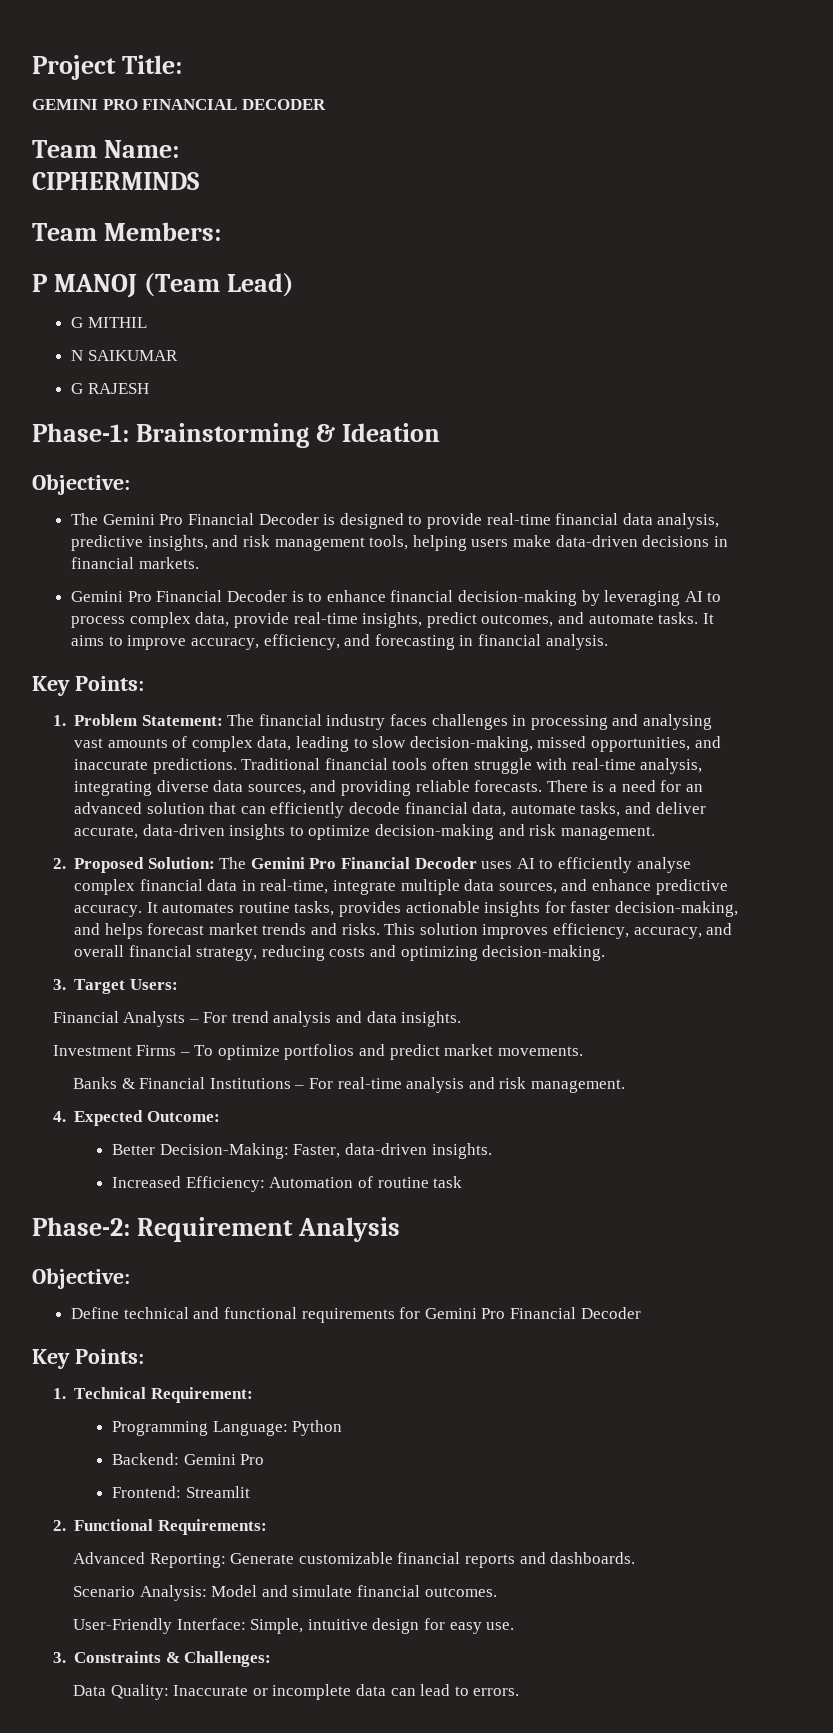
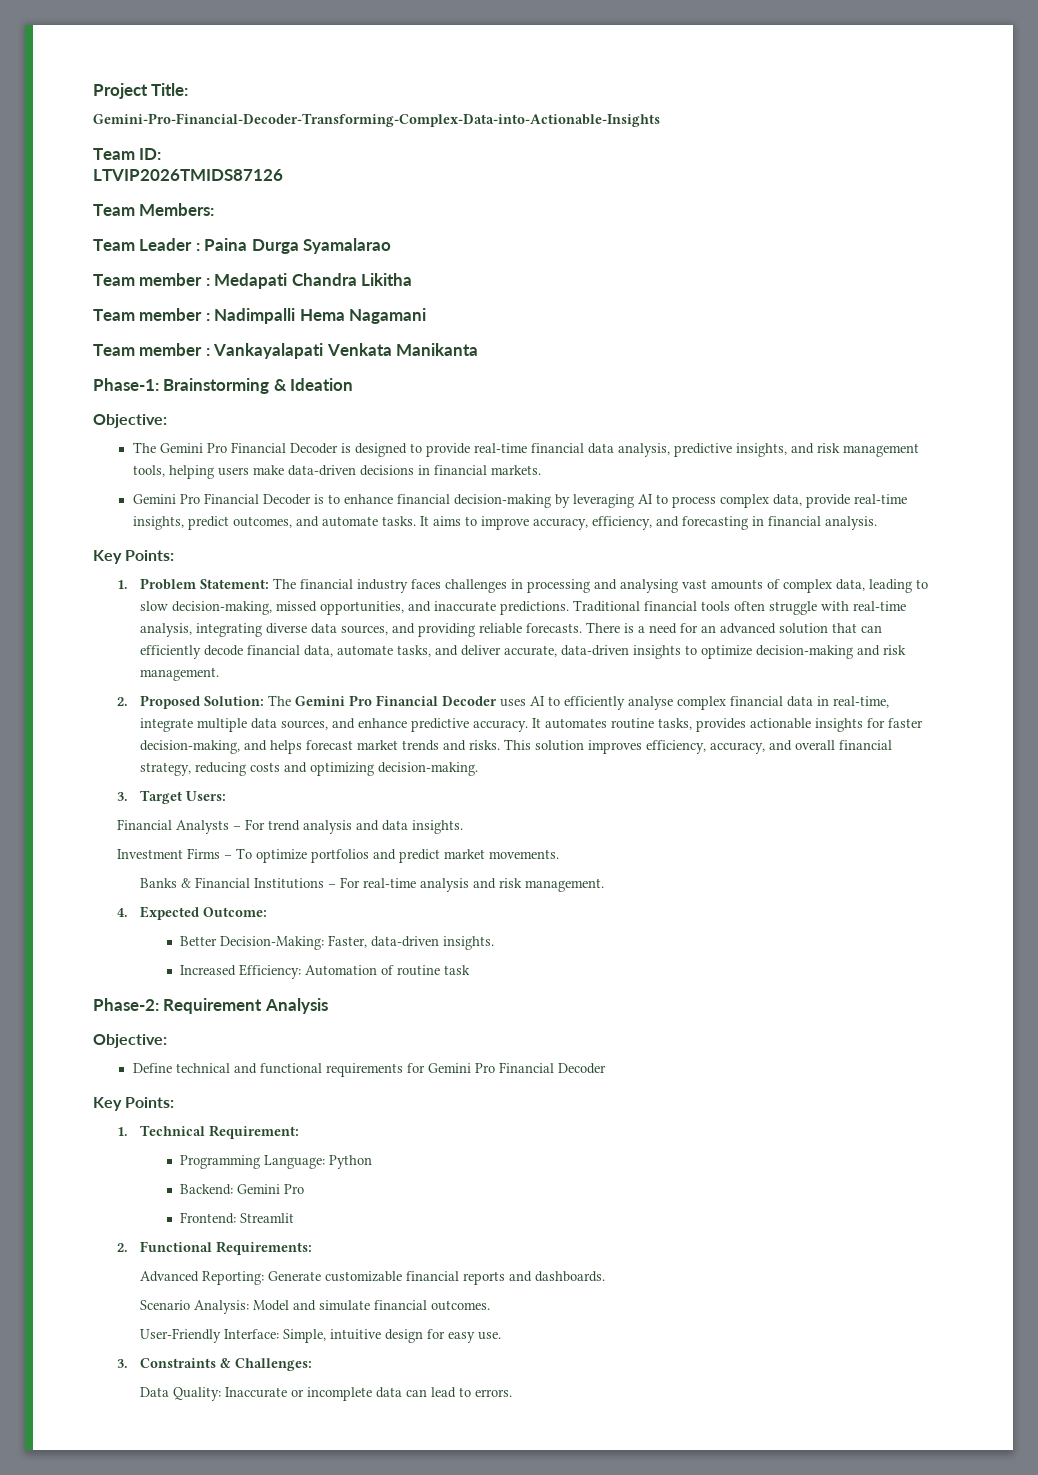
[32,99,326,110] [32,140,179,158] [32,172,199,190] GEMINI PRO FINANCIAL DECODER // Team Name: // CIPHERMINDS -> [93,113,660,127] [93,148,162,160] [93,169,283,181] Gemini-Pro-Financial-Decoder-Transforming-Complex-Data-into-Actionable-Insights // Team ID: // LTVIP2026TMIDS87126
[32,273,294,298] [71,317,147,328] [71,350,178,361] [71,383,149,394] P MANOJ (Team Lead) // G MITHIL // N SAIKUMAR // G RAJESH -> [93,238,392,254] [93,273,413,289] [93,308,427,324] [93,343,479,359] Team Leader : Paina Durga Syamalarao // Team member : Medapati Chandra Likitha // Team member : Nadimpalli Hema Nagamani // Team member : Vankayalapati Venkata Manikanta

